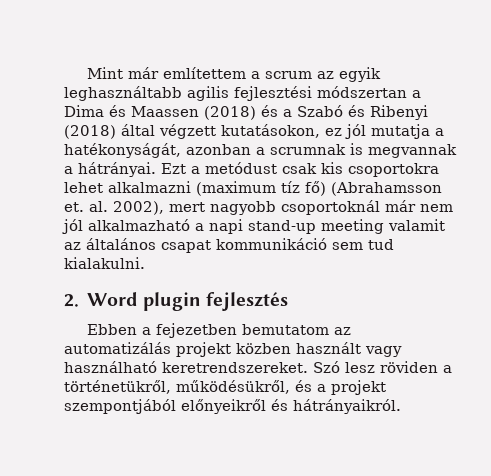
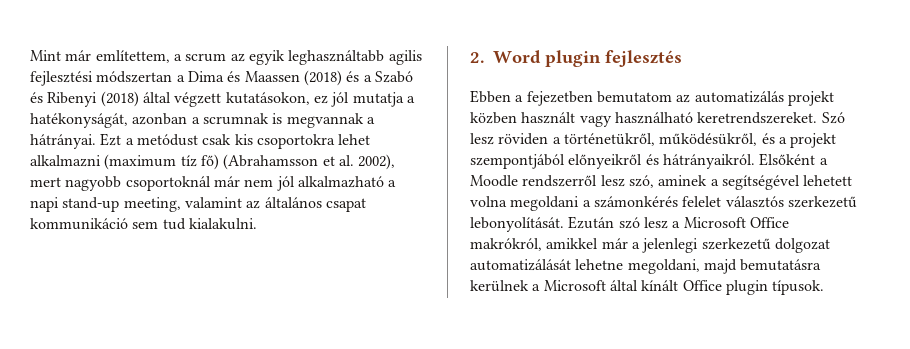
[163,67,247,79] említettem -> [95,50,170,63] említettem,
[64,202,84,212] et. -> [322,156,335,166] et
[321,219,445,234] meeting valamit -> [123,197,242,212] meeting, valamint
(401, 406) none -> [759,153,828,166] [470,175,853,190] [470,196,857,211] [470,216,789,232] [470,238,830,253] [470,259,822,274] [470,280,825,295] Elsőként a Moodle rendszerről lesz szó, aminek a segítségével lehetett volna megoldani a számonkérés felelet választós szerkezetű lebonyolítását. Ezután szó lesz a Microsoft Office makrókról, amikkel már a jelenlegi szerkezetű dolgozat automatizálását lehetne megoldani, majd bemutatásra kerülnek a Microsoft által kínált Office plugin típusok.

